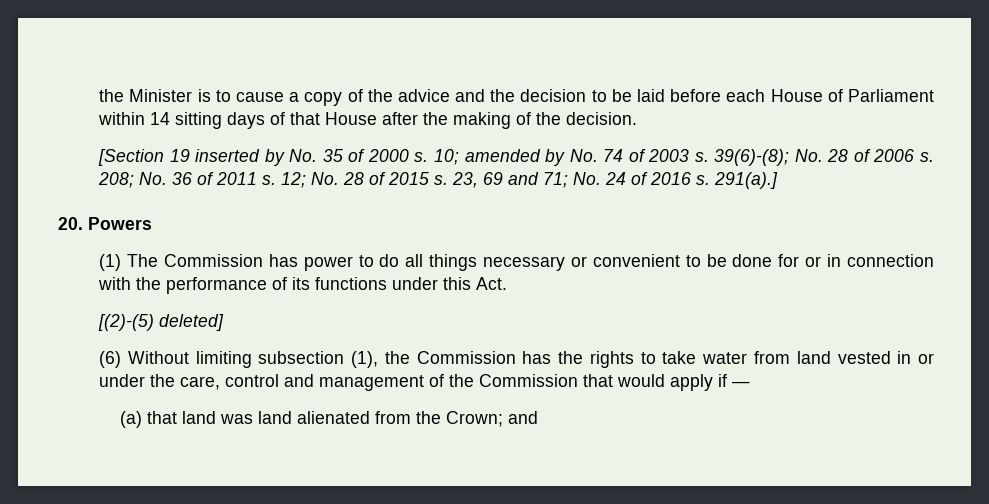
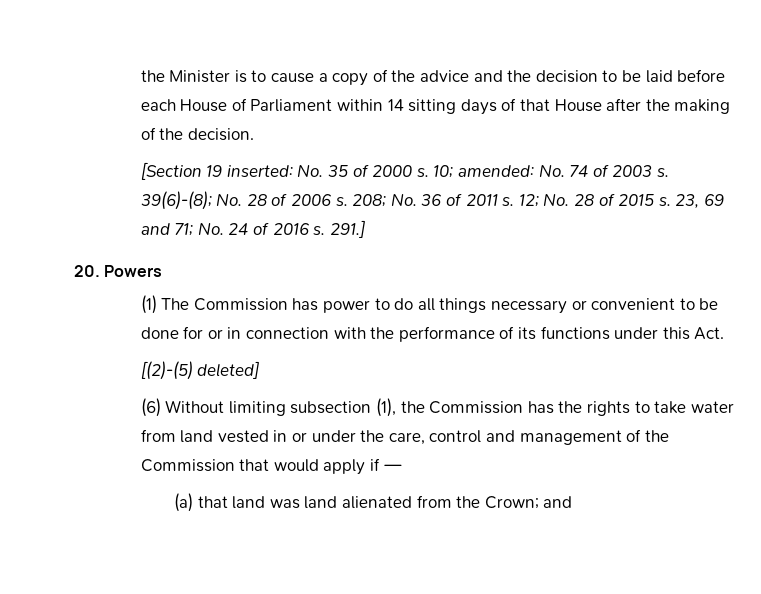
[195,149,285,166] inserted by -> [226,165,293,177] inserted:
[464,149,566,166] amended by -> [457,165,534,177] amended:
[714,172,779,189] 291(a).] -> [329,220,365,238] 291.]

